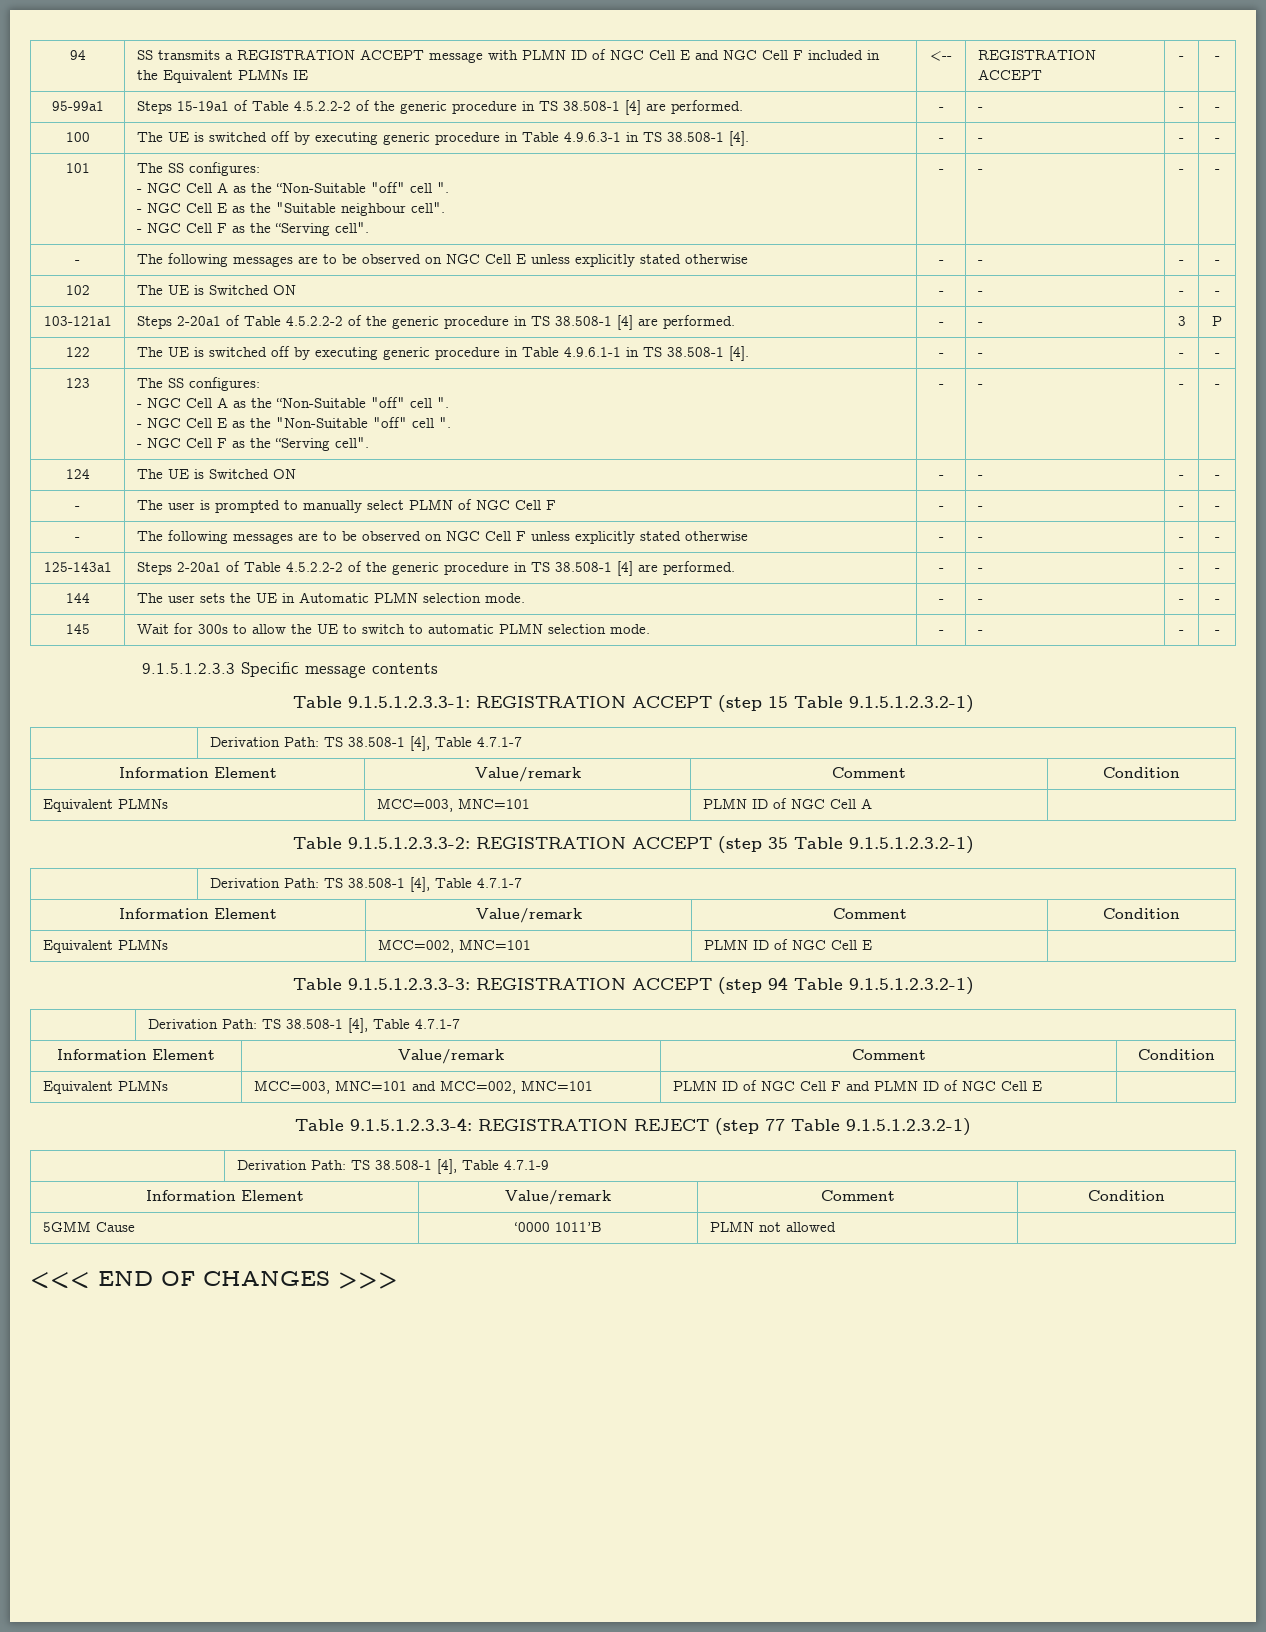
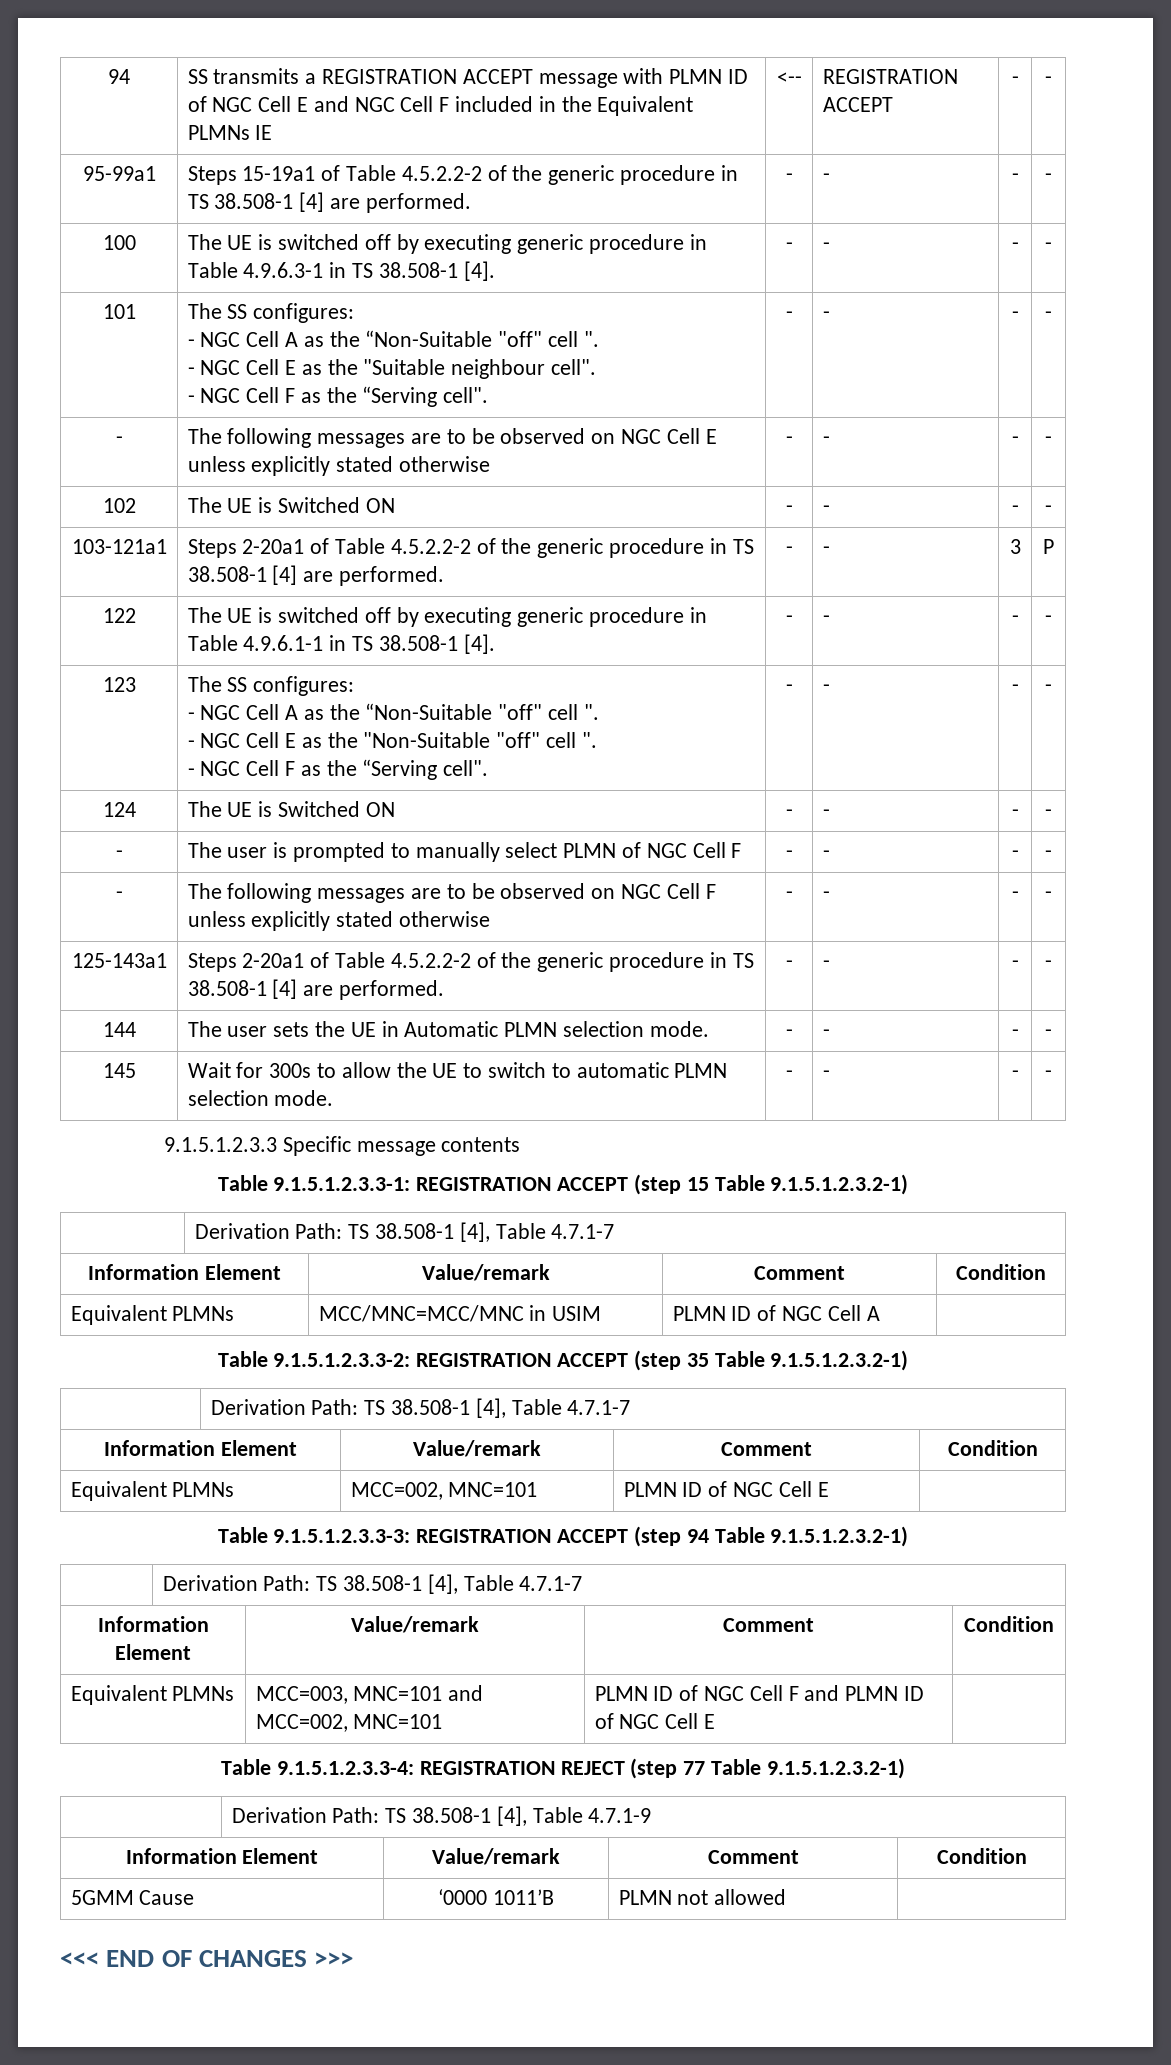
[376,798,530,812] MCC=003, MNC=101 -> [318,1305,602,1322] MCC/MNC=MCC/MNC in USIM

